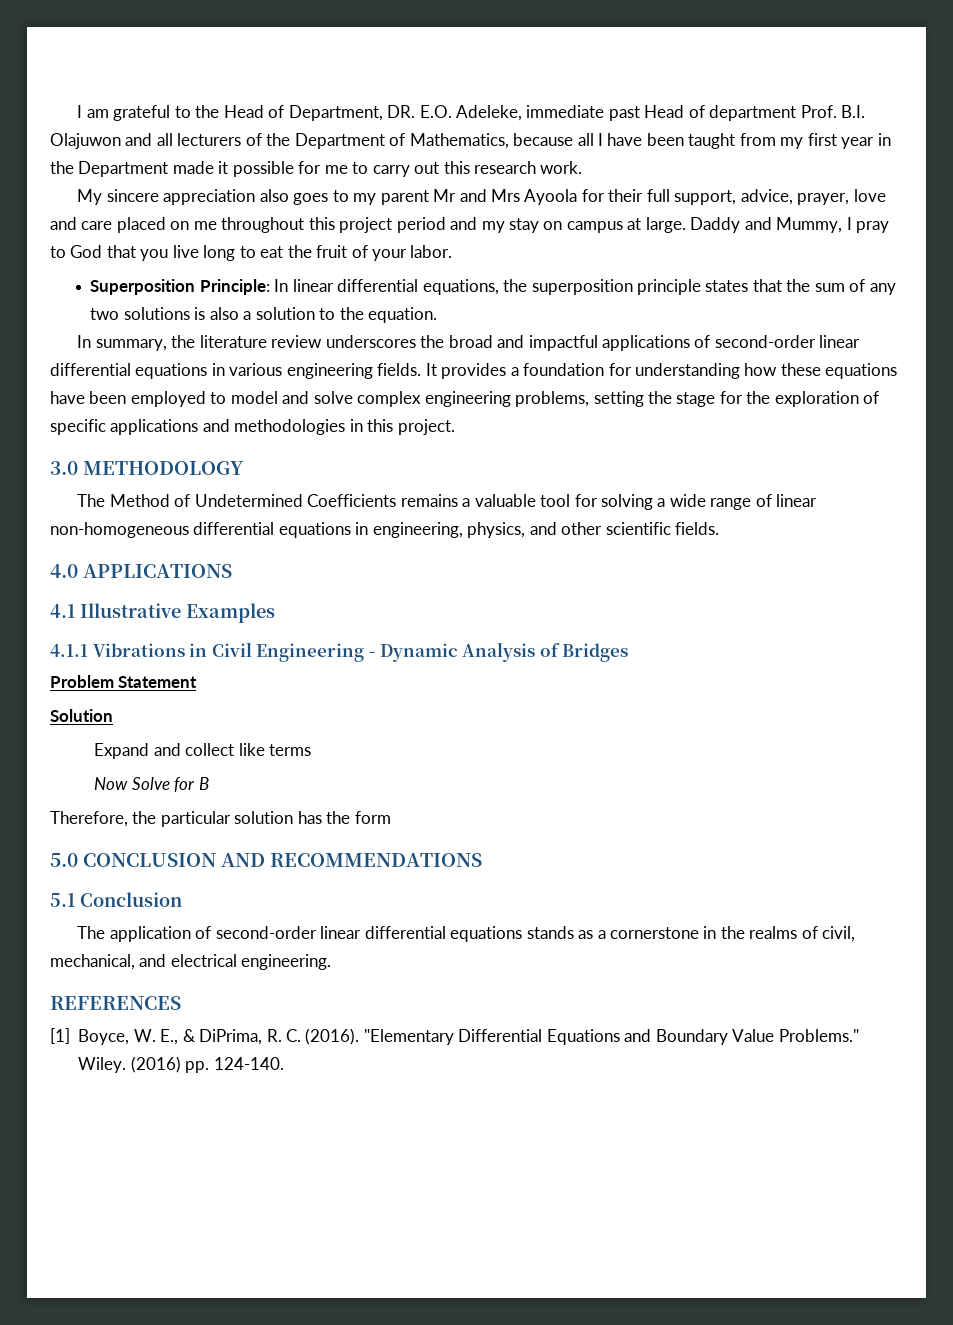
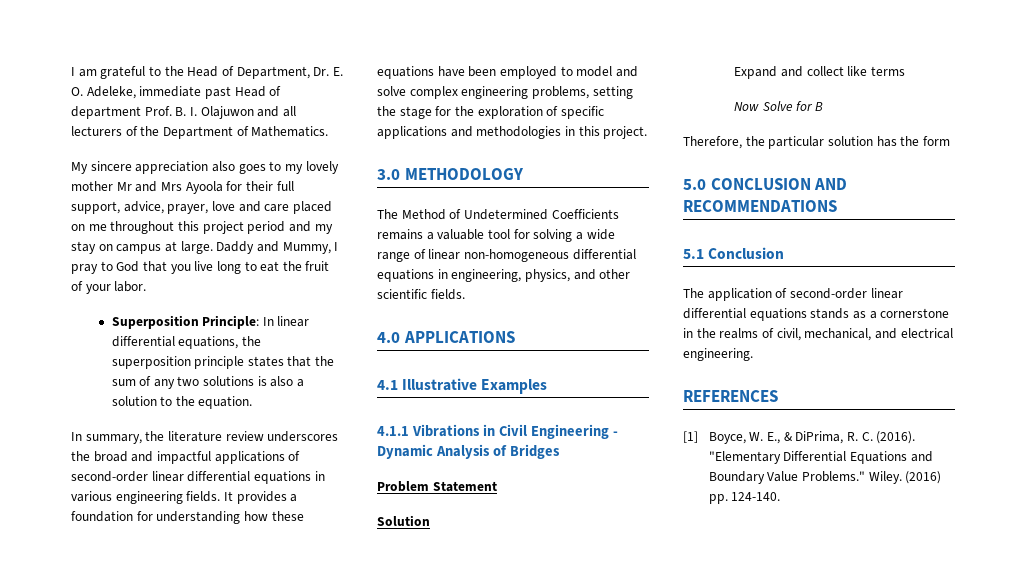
[387,105,452,118] DR. E.O. -> [313,67,343,76] [71,87,83,96] Dr. E. O.
[841,105,866,118] B.I. -> [175,107,197,116] B. I.
[409,133,891,149] [50,161,583,177] Mathematics, because all I have been taught from my first year in the Department made it possible for me to carry out this research work. -> [251,126,329,137] Mathematics.
[380,190,429,205] parent -> [305,161,339,174] [71,181,113,191] lovely mother

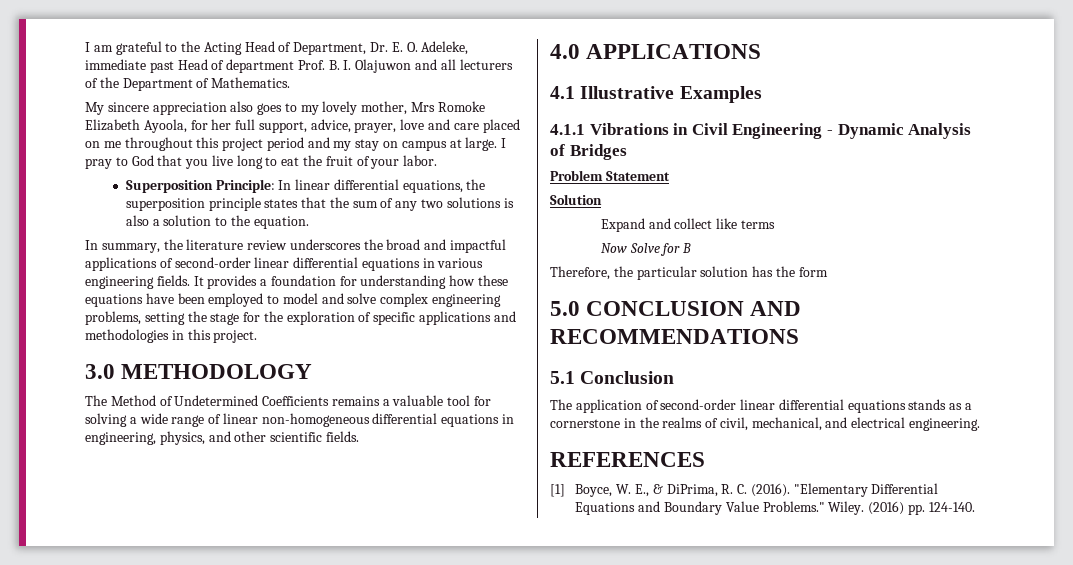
(184, 71) none -> [203,42,242,55] Acting
[71,181,273,194] mother Mr and Mrs Ayoola for their -> [361,101,485,115] [85,119,232,133] mother, Mrs Romoke Elizabeth Ayoola, for her
[216,241,331,254] Daddy and Mummy, -> (498, 144) none

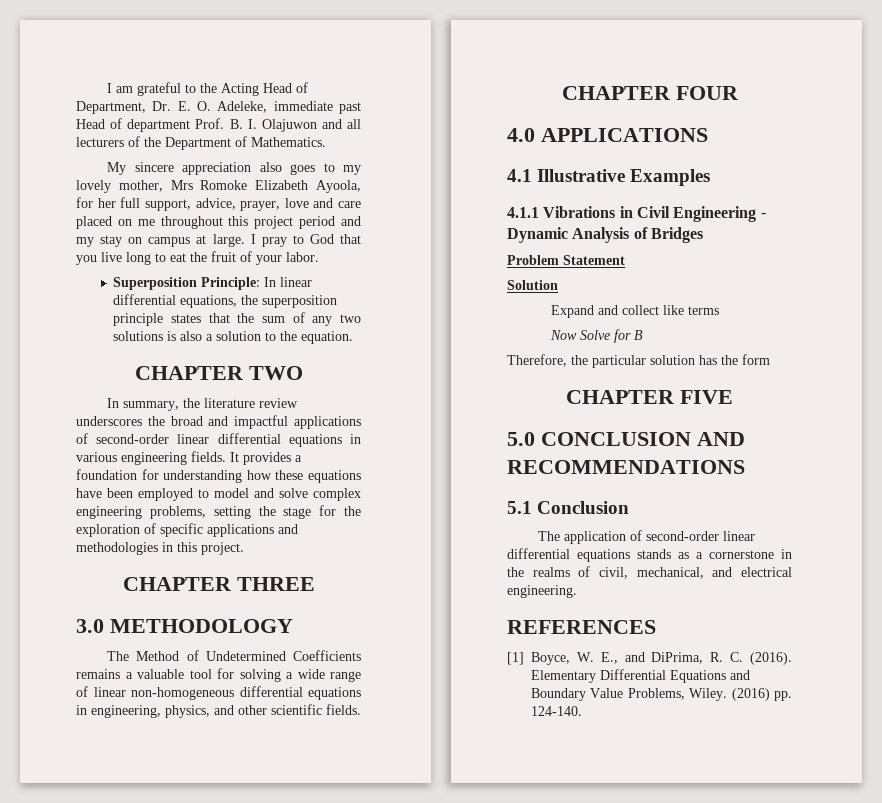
(309, 222) none -> [134,366,303,380] // CHAPTER TWO
(258, 336) none -> [122,577,315,591] // CHAPTER THREE
(359, 436) none -> [561,86,739,100] // CHAPTER FOUR
(828, 272) none -> [566,390,733,404] // CHAPTER FIVE
[652,484,663,494] & -> [624,652,645,662] and
[793,483,868,497] "Elementary -> [531,670,596,683] Elementary
[762,501,825,512] Problems." -> [627,688,685,700] Problems,

